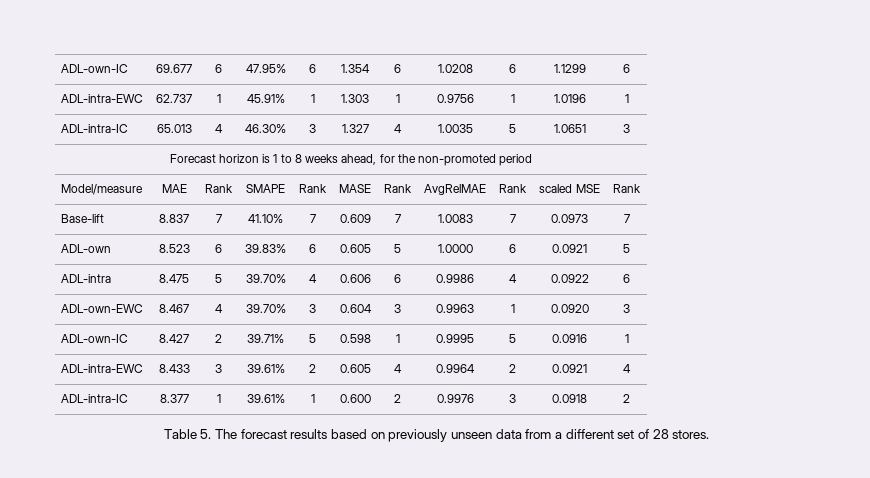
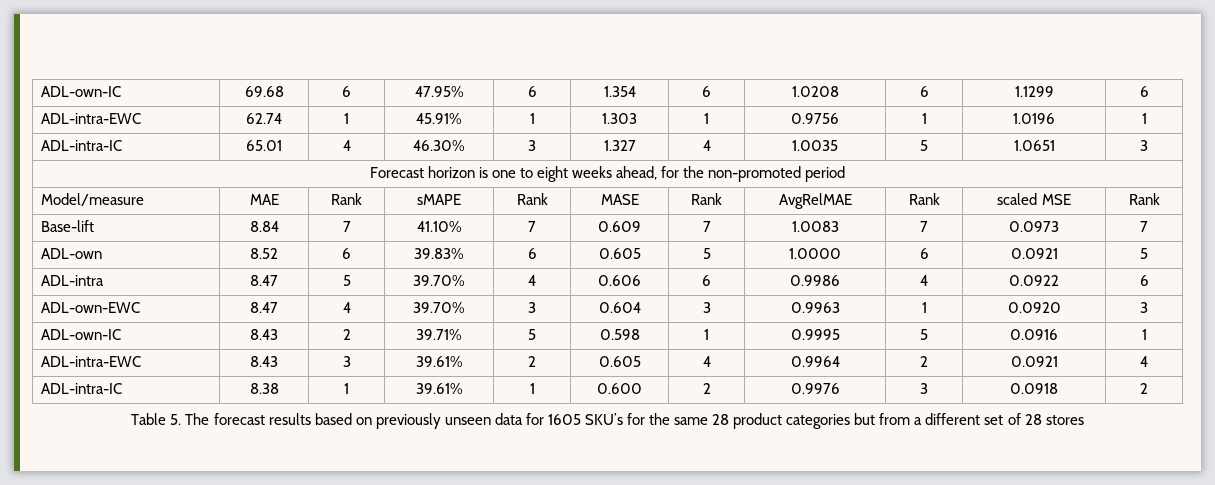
[60,64,128,73] [156,64,192,73] ADL-own-IC | 69.677 -> [40,86,121,97] [244,86,284,97] ADL-own-IC | 69.68
[156,94,192,103] 62.737 -> [246,113,282,124] 62.74
[156,124,192,133] 65.013 -> [246,140,282,151] 65.01
[273,154,302,163] 1 to 8 -> [491,166,568,182] one to eight
[246,184,285,193] SMAPE -> [417,194,461,205] sMAPE
[159,214,189,223] 8.837 -> [249,221,279,232] 8.84
[158,244,190,253] 8.523 -> [250,248,278,259] 8.52
[159,274,189,283] 8.475 -> [250,275,278,286] 8.47
[159,304,189,313] 8.467 -> [250,302,278,313] 8.47
[159,334,189,343] 8.427 -> [250,329,278,340] 8.43
[158,364,190,373] 8.433 -> [250,356,278,367] 8.43
[159,394,189,403] 8.377 -> [249,383,279,394] 8.38
(522, 434) none -> [525,413,876,429] for 1605 SKU’s for the same 28 product categories but
[672,430,710,439] stores. -> [1045,415,1084,425] stores

